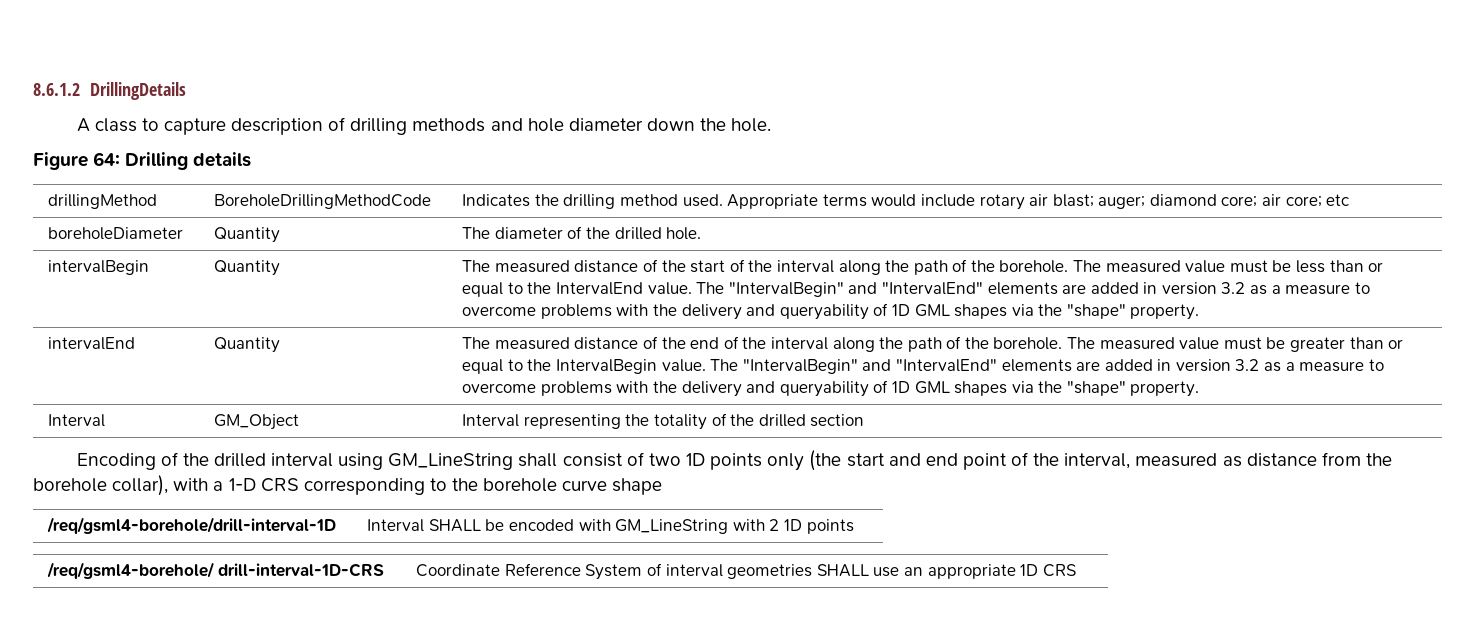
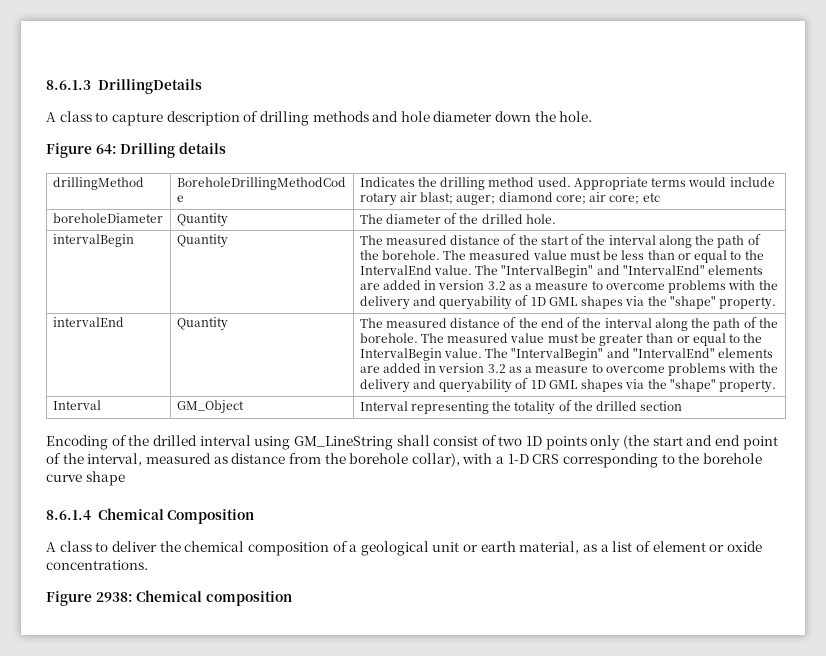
[33,83,80,96] 8.6.1.2 -> [46,80,91,90] 8.6.1.3
[47,517,337,534] [367,519,854,534] [47,562,384,579] [416,563,1076,580] // /req/gsml4-borehole/drill-interval-1D | Interval SHALL be encoded with GM_LineString with 2 1D points // /req/gsml4-borehole/ drill-interval-1D-CRS | Coordinate Reference System of interval geometries SHALL use an appropriate 1D CRS -> [46,508,255,524] [46,541,762,556] [46,560,148,570] [46,590,292,606] // 8.6.1.4 Chemical Composition // A class to deliver the chemical composition of a geological unit or earth material, as a list of element or oxide concentrations. // Figure 2938: Chemical composition

